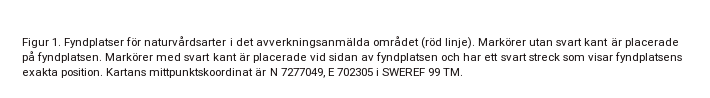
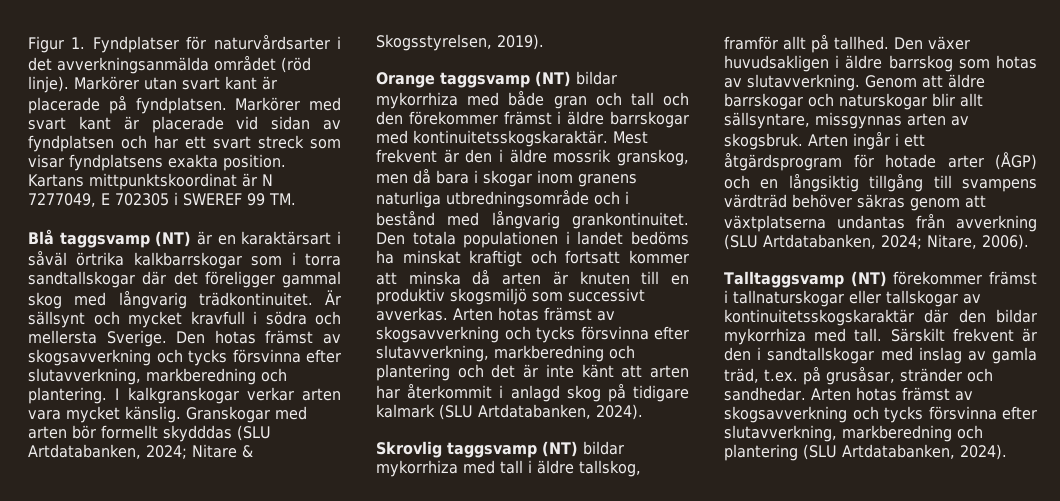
(464, 72) none -> [28,229,341,248] [28,250,341,269] [28,271,341,288] [28,290,341,309] [28,311,341,328] [28,330,341,347] [28,349,341,366] [28,368,287,385] [28,387,341,404] [28,406,307,423] [28,425,271,442] [28,444,253,459] [376,34,544,51] [376,71,617,88] [376,90,689,109] [376,111,689,128] [376,130,648,147] [376,149,689,166] [376,168,637,187] [376,189,629,208] [376,210,689,229] [376,231,689,248] [376,250,689,267] [376,269,689,285] [376,288,645,305] [376,307,615,321] [376,326,689,343] [376,345,635,362] [376,364,689,381] [376,383,689,402] [376,404,643,420] [376,441,624,458] [376,460,641,477] [724,34,970,53] [724,55,1037,72] [724,74,985,91] [724,93,983,110] [724,112,969,129] [724,131,925,150] [724,152,1037,171] [724,173,1037,192] [724,194,986,211] [724,213,1037,232] [724,234,1029,250] [724,271,1037,288] [724,290,981,307] [724,309,1037,326] [724,328,1037,345] [724,347,1037,364] [724,366,993,385] [724,387,973,401] [724,406,1037,423] [724,425,983,442] [724,444,1007,461] // Blå taggsvamp (NT) är en karaktärsart i såväl örtrika kalkbarrskogar som i torra sandtallskogar där det föreligger gammal skog med långvarig trädkontinuitet. Är sällsynt och mycket kravfull i södra och mellersta Sverige. Den hotas främst av skogsavverkning och tycks försvinna efter slutavverkning, markberedning och plantering. I kalkgranskogar verkar arten vara mycket känslig. Granskogar med arten bör formellt skydddas (SLU Artdatabanken, 2024; Nitare & Skogsstyrelsen, 2019). // Orange taggsvamp (NT) bildar mykorrhiza med både gran och tall och den förekommer främst i äldre barrskogar med kontinuitetsskogskaraktär. Mest frekvent är den i äldre mossrik granskog, men då bara i skogar inom granens naturliga utbredningsområde och i bestånd med långvarig grankontinuitet. Den totala populationen i landet bedöms ha minskat kraftigt och fortsatt kommer att minska då arten är knuten till en produktiv skogsmiljö som successivt avverkas. Arten hotas främst av skogsavverkning och tycks försvinna efter slutavverkning, markberedning och plantering och det är inte känt att arten har återkommit i anlagd skog på tidigare kalmark (SLU Artdatabanken, 2024). // Skrovlig taggsvamp (NT) bildar mykorrhiza med tall i äldre tallskog, framför allt på tallhed. Den växer huvudsakligen i äldre barrskog som hotas av slutavverkning. Genom att äldre barrskogar och naturskogar blir allt sällsyntare, missgynnas arten av skogsbruk. Arten ingår i ett åtgärdsprogram för hotade arter (ÅGP) och en långsiktig tillgång till svampens värdträd behöver säkras genom att växtplatserna undantas från avverkning (SLU Artdatabanken, 2024; Nitare, 2006). // Talltaggsvamp (NT) förekommer främst i tallnaturskogar eller tallskogar av kontinuitetsskogskaraktär där den bildar mykorrhiza med tall. Särskilt frekvent är den i sandtallskogar med inslag av gamla träd, t.ex. på grusåsar, stränder och sandhedar. Arten hotas främst av skogsavverkning och tycks försvinna efter slutavverkning, markberedning och plantering (SLU Artdatabanken, 2024).

